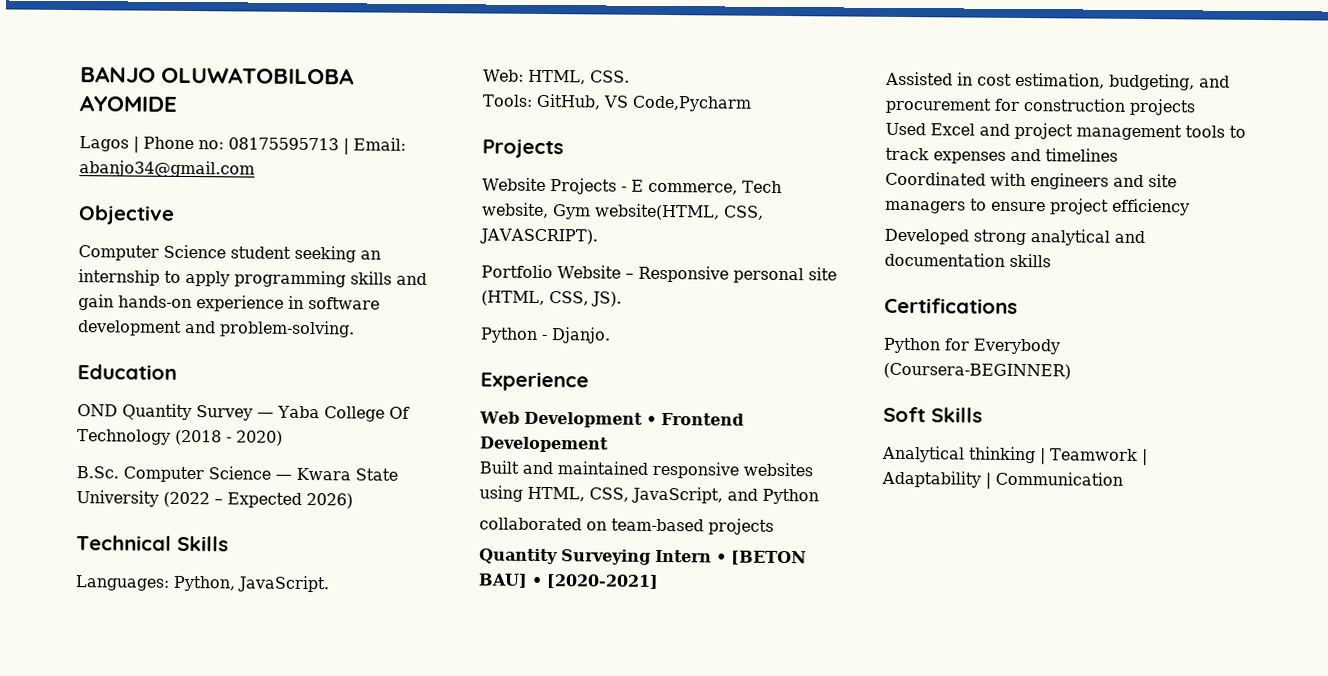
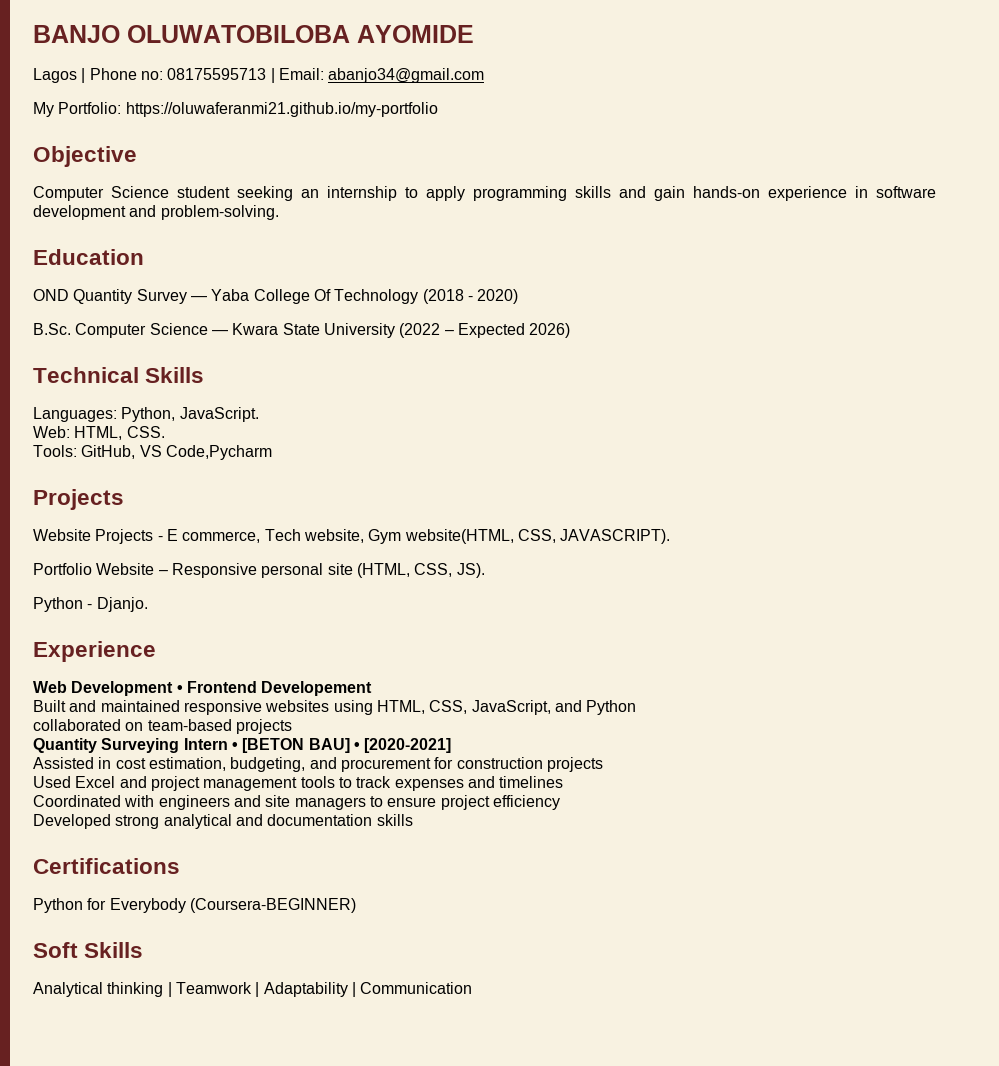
(255, 169) none -> [33,102,438,117] // My Portfolio: https://oluwaferanmi21.github.io/my-portfolio

